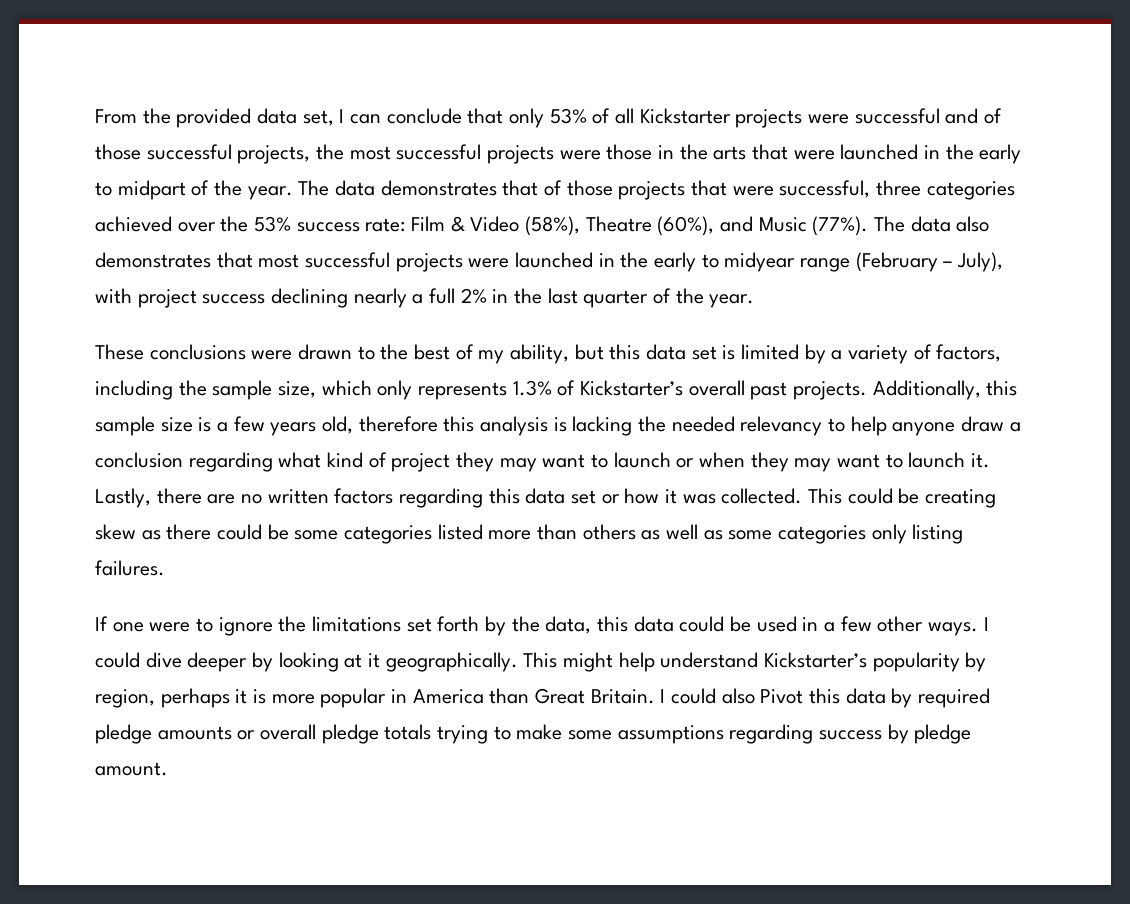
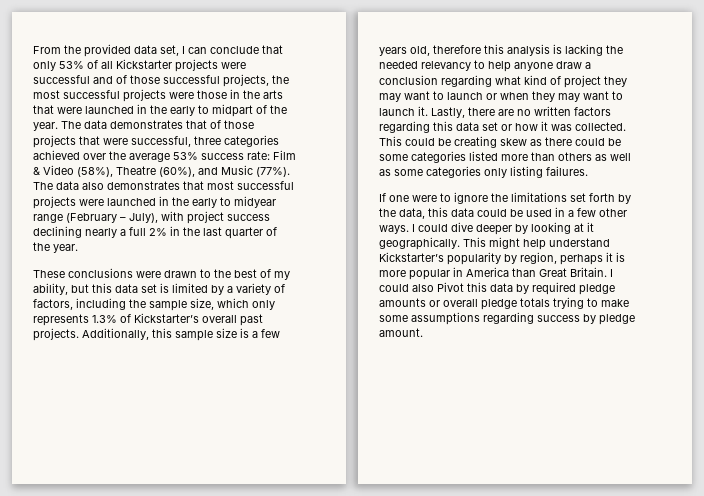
(249, 224) none -> [129,153,170,162] average

